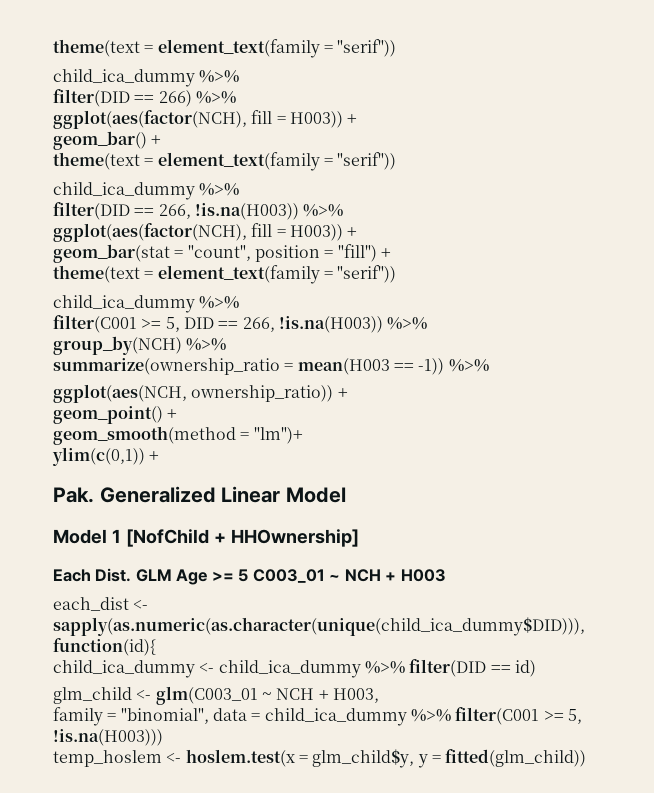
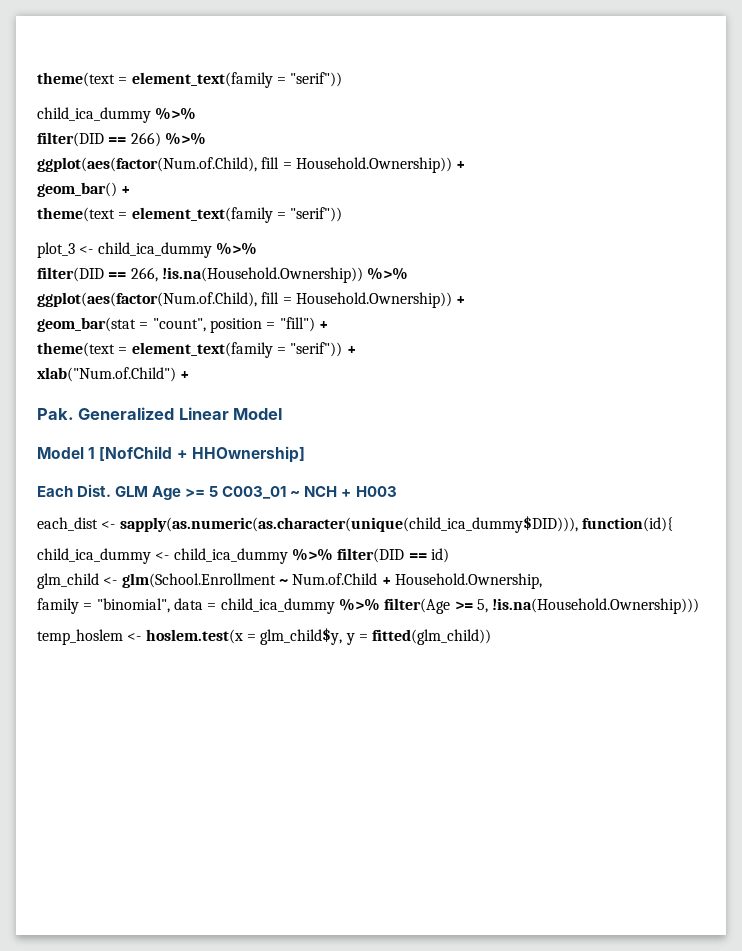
[53,110,343,129] ggplot(aes(factor(NCH), fill = H003)) -> [37,157,452,173] ggplot(aes(factor(Num.of.Child), fill = Household.Ownership))
(397, 161) none -> [37,242,94,258] plot_3 <-
[194,203,344,220] [53,223,343,242] !is.na(H003)) %>% // ggplot(aes(factor(NCH), fill = H003)) -> [161,267,409,283] [37,292,452,308] !is.na(Household.Ownership)) %>% // ggplot(aes(factor(Num.of.Child), fill = Household.Ownership))
[53,295,240,313] [53,315,428,333] [53,336,227,355] [53,358,489,375] [53,384,348,403] [53,406,178,424] [53,426,303,445] [52,447,145,466] // child_ica_dummy %>% // filter(C001 >= 5, DID == 266, !is.na(H003)) %>% // group_by(NCH) %>% // summarize(ownership_ratio = mean(H003 == -1)) %>% // ggplot(aes(NCH, ownership_ratio)) + // geom_point() + // geom_smooth(method = "lm")+ // ylim(c(0,1)) -> [346,346,356,354] [37,367,176,382] + // xlab("Num.of.Child")
[155,686,379,705] glm(C003_01 ~ NCH + H003, -> [121,573,542,589] glm(School.Enrollment ~ Num.of.Child + Household.Ownership,
[455,707,582,725] [53,729,163,746] filter(C001 >= 5, !is.na(H003))) -> [384,598,700,614] filter(Age >= 5, !is.na(Household.Ownership)))

